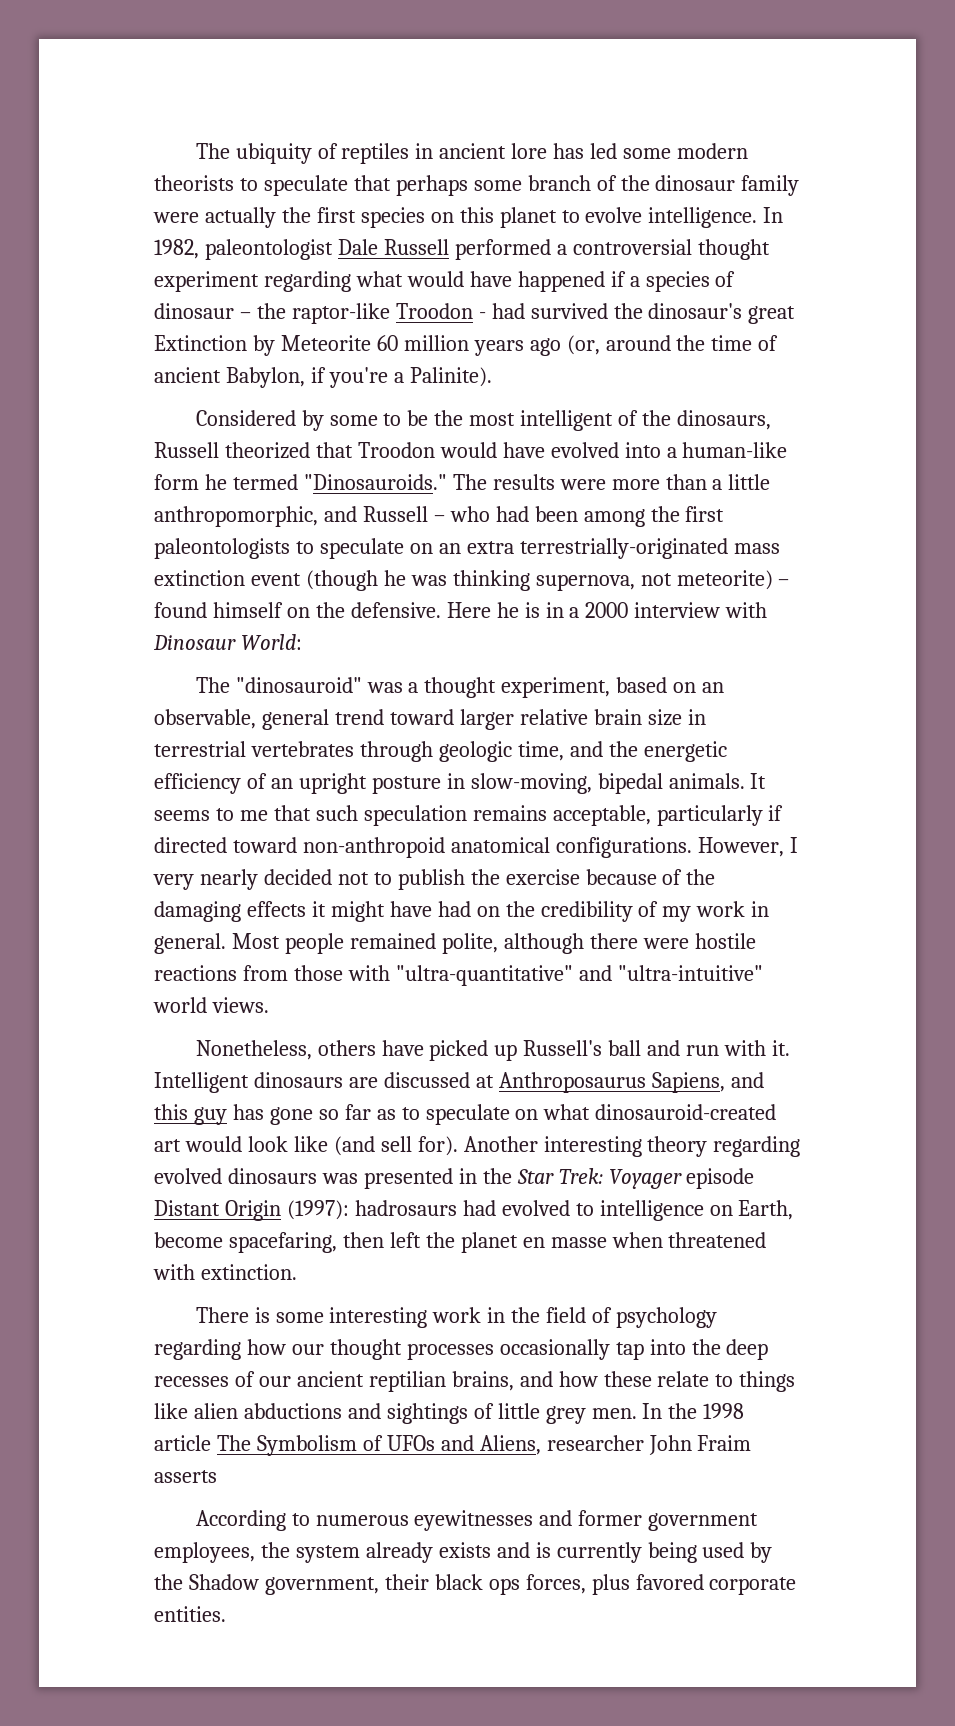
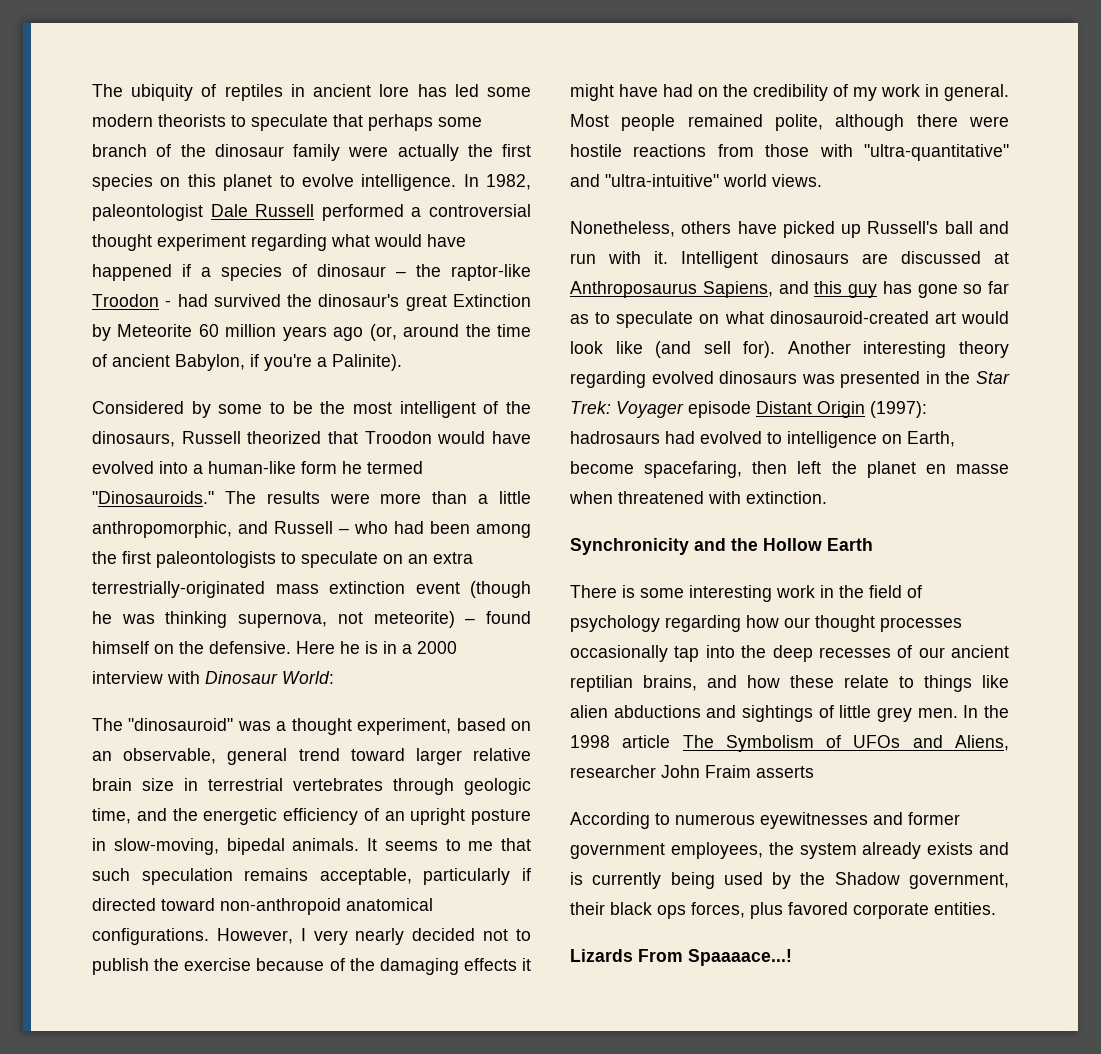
(297, 1272) none -> [570,538,873,555] // Synchronicity and the Hollow Earth
(226, 1614) none -> [570,949,792,966] // Lizards From Spaaaace...!

